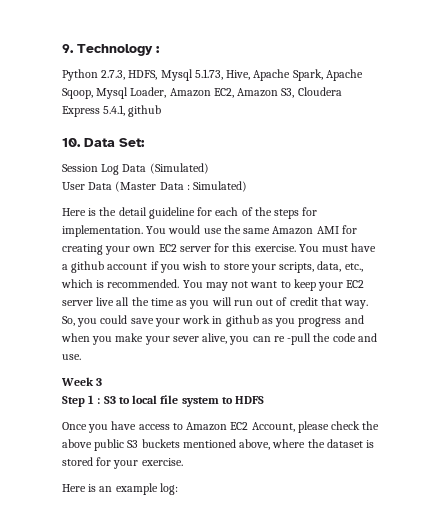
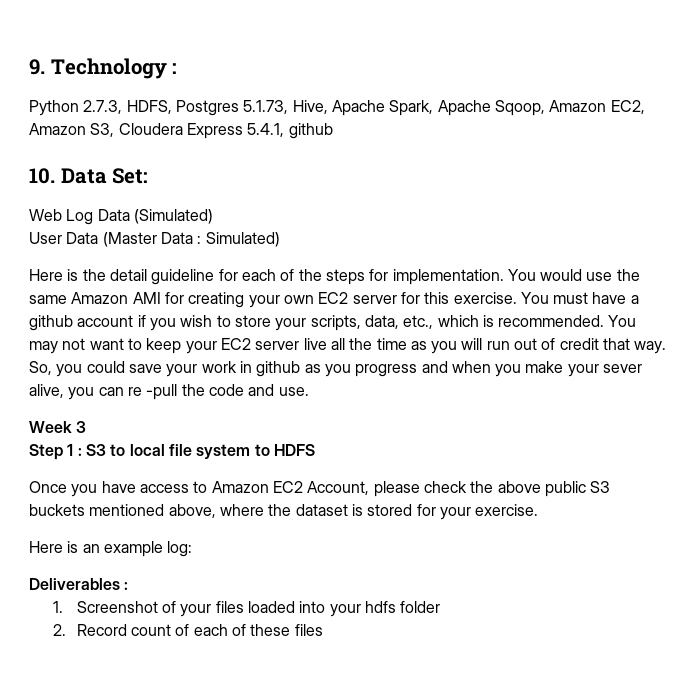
[160,69,193,81] Mysql -> [175,100,239,116] Postgres
[96,87,167,99] Mysql Loader, -> (545, 108) none
[62,164,98,172] Session -> [29,209,62,221] Web
(178, 489) none -> [29,578,129,590] [52,601,441,617] [52,624,323,636] // Deliverables : // 1. Screenshot of your files loaded into your hdfs folder // 2. Record count of each of these files

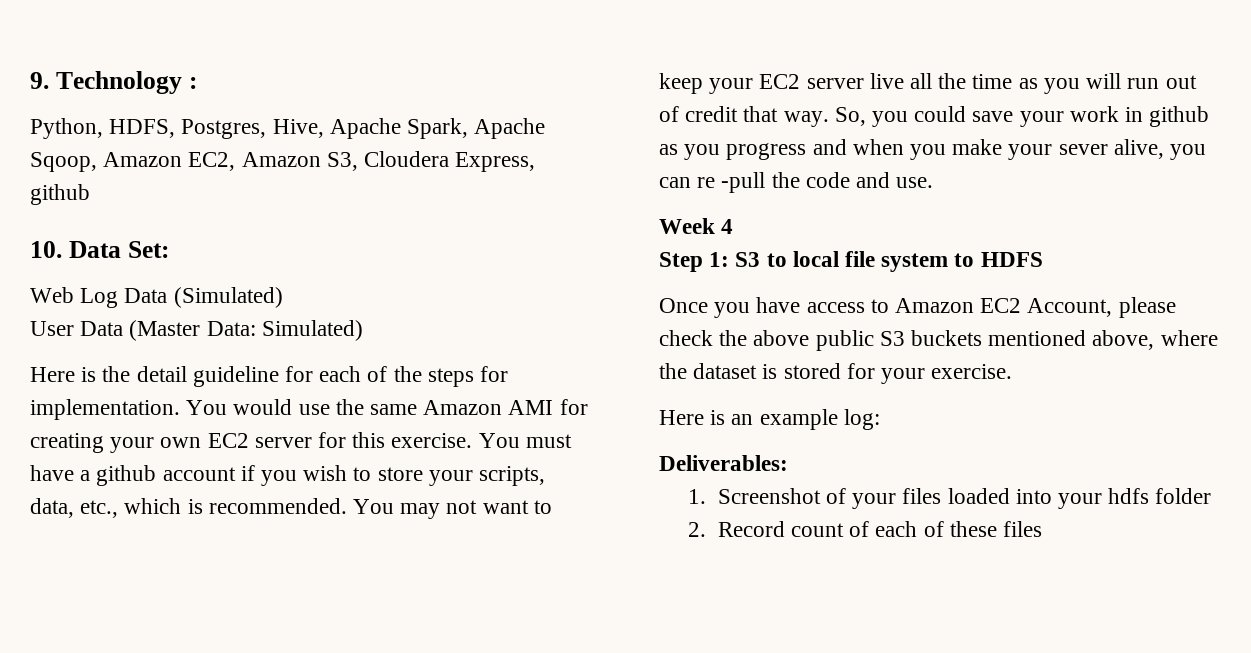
[29,100,289,116] Python 2.7.3, HDFS, Postgres 5.1.73, -> [30,118,267,139] Python, HDFS, Postgres,
[186,123,285,139] Express 5.4.1, -> [455,152,536,172] Express,
[160,232,202,244] Data : -> [206,321,256,336] Data:
[76,421,87,433] 3 -> [721,219,734,234] 4
[67,444,82,456] 1 : -> [709,252,730,267] 1:
[29,578,129,590] Deliverables : -> [659,455,788,471] Deliverables:

